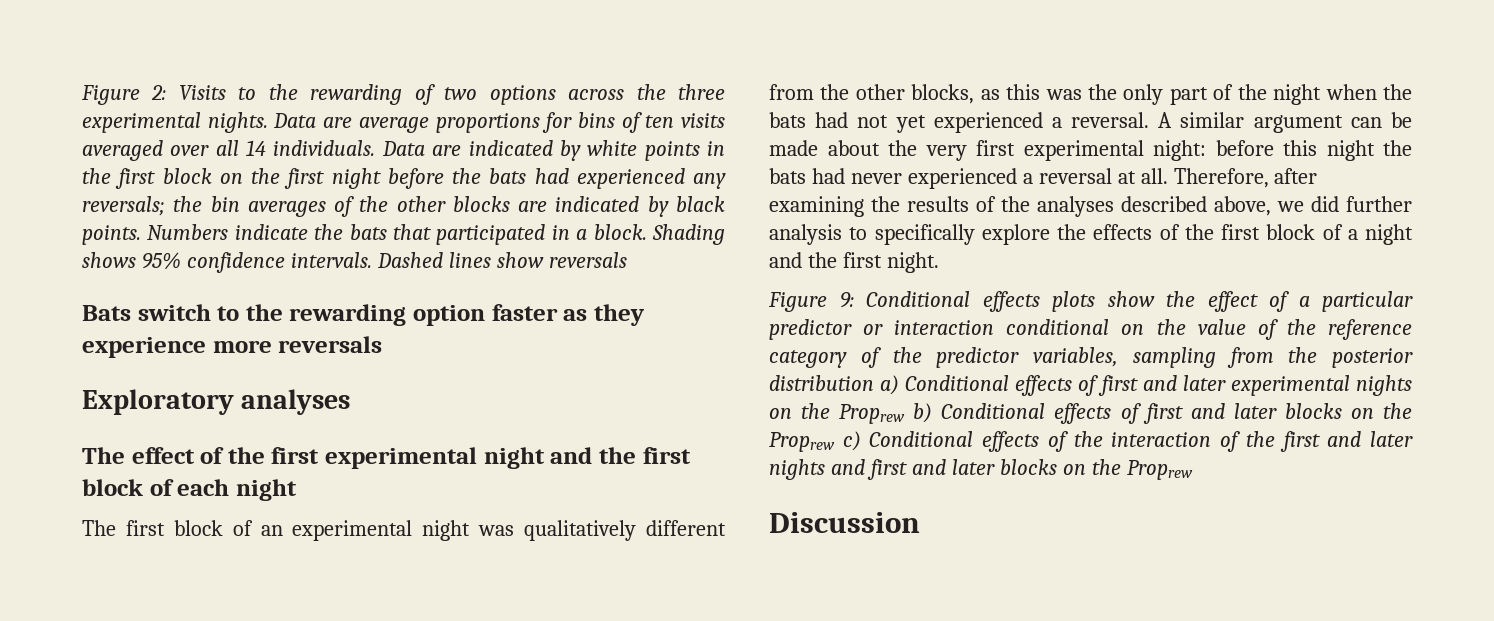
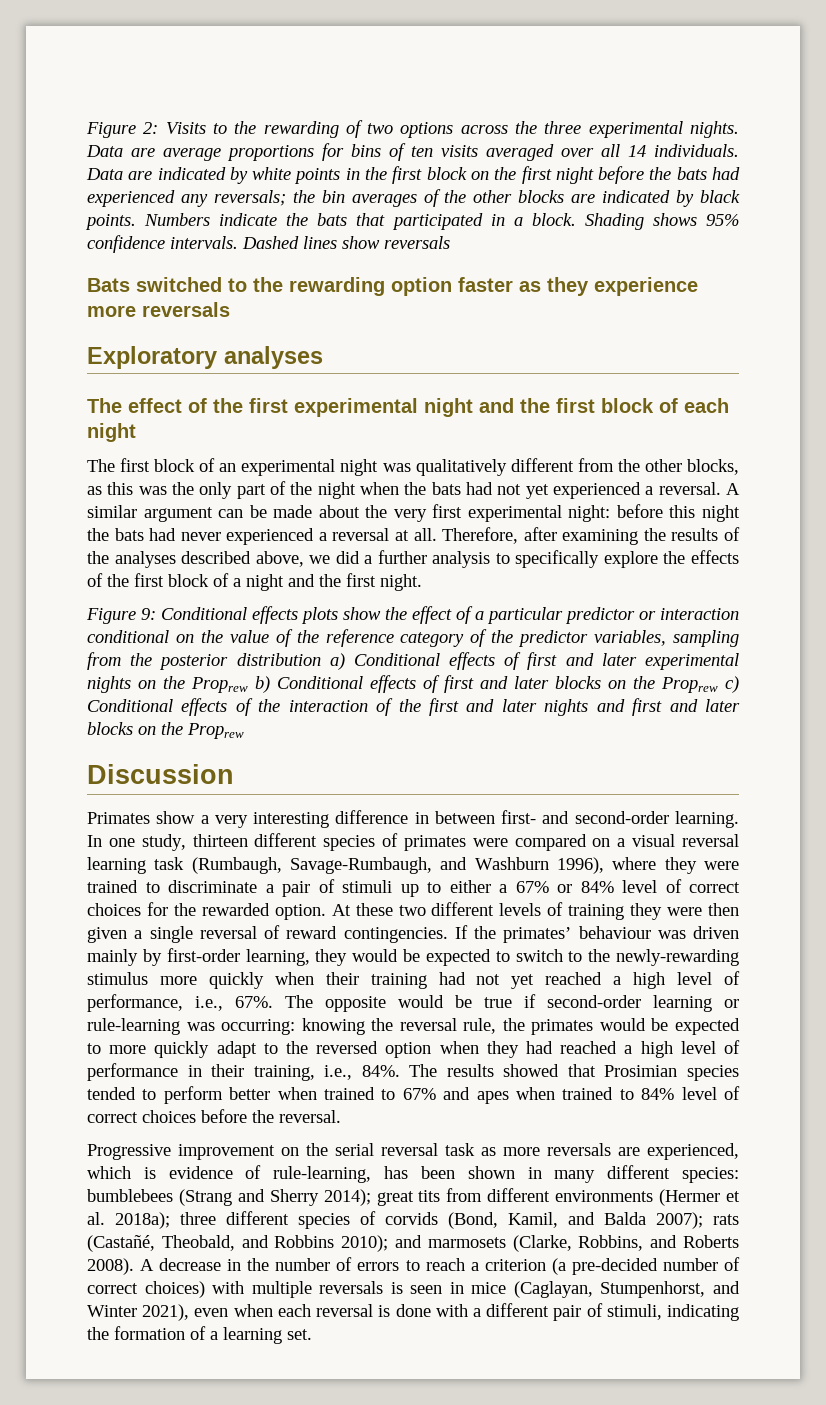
[137,304,211,321] switch -> [136,277,222,292] switched
(1339, 204) none -> [364,555,373,564] a
(920, 522) none -> [87,810,739,828] [87,833,739,851] [87,857,740,874] [87,879,740,897] [87,902,740,920] [87,925,739,943] [87,948,739,966] [87,971,740,989] [87,994,739,1012] [87,1018,740,1035] [87,1040,740,1058] [87,1063,739,1081] [87,1086,740,1104] [87,1109,341,1123] [87,1143,739,1160] [87,1165,739,1183] [87,1188,740,1206] [87,1211,739,1229] [87,1235,739,1252] [87,1257,740,1275] [87,1281,740,1298] [87,1303,739,1321] [87,1326,312,1344] // Primates show a very interesting difference in between first- and second-order learning. In one study, thirteen different species of primates were compared on a visual reversal learning task (Rumbaugh, Savage-Rumbaugh, and Washburn 1996), where they were trained to discriminate a pair of stimuli up to either a 67% or 84% level of correct choices for the rewarded option. At these two different levels of training they were then given a single reversal of reward contingencies. If the primates’ behaviour was driven mainly by first-order learning, they would be expected to switch to the newly-rewarding stimulus more quickly when their training had not yet reached a high level of performance, i.e., 67%. The opposite would be true if second-order learning or rule-learning was occurring: knowing the reversal rule, the primates would be expected to more quickly adapt to the reversed option when they had reached a high level of performance in their training, i.e., 84%. The results showed that Prosimian species tended to perform better when trained to 67% and apes when trained to 84% level of correct choices before the reversal. // Progressive improvement on the serial reversal task as more reversals are experienced, which is evidence of rule-learning, has been shown in many different species: bumblebees (Strang and Sherry 2014); great tits from different environments (Hermer et al. 2018a); three different species of corvids (Bond, Kamil, and Balda 2007); rats (Castañé, Theobald, and Robbins 2010); and marmosets (Clarke, Robbins, and Roberts 2008). A decrease in the number of errors to reach a criterion (a pre-decided number of correct choices) with multiple reversals is seen in mice (Caglayan, Stumpenhorst, and Winter 2021), even when each reversal is done with a different pair of stimuli, indicating the formation of a learning set.

